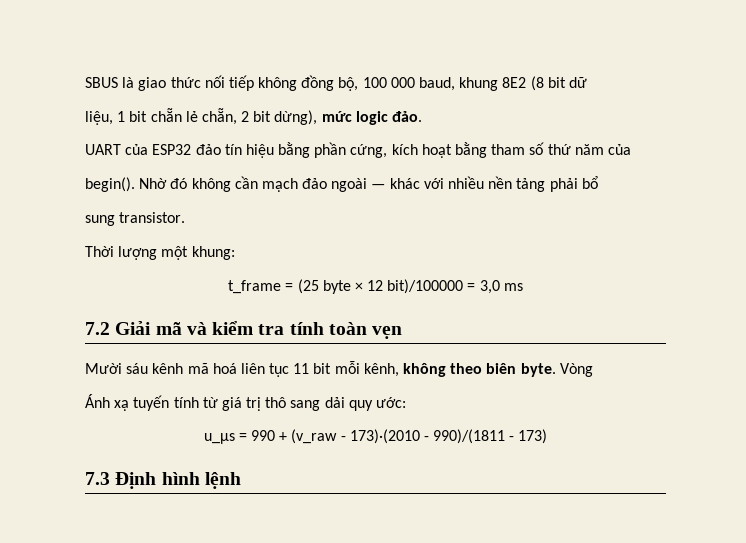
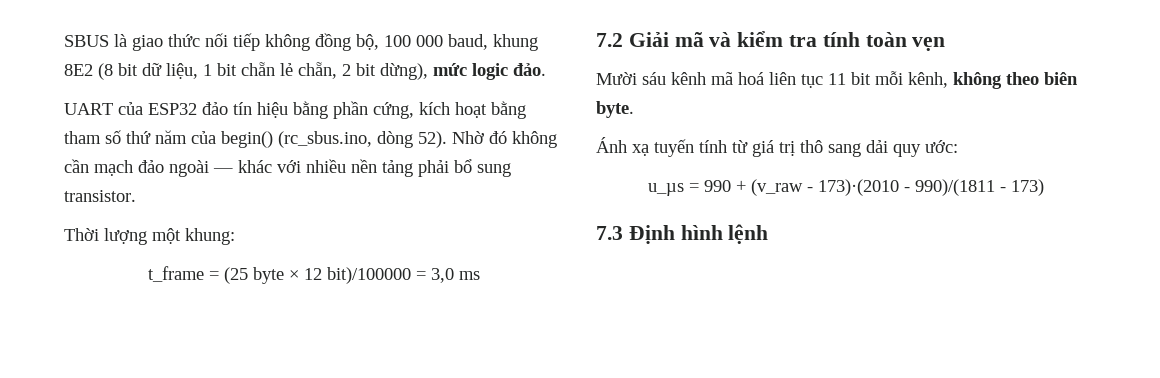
(587, 82) // -> (162, 69) none
[85,177,135,192] // begin(). -> [221,131,447,148] begin() (rc_sbus.ino, dòng 52).
(598, 182) // -> (472, 166) none
[559,363,593,377] Vòng -> (634, 109) none

